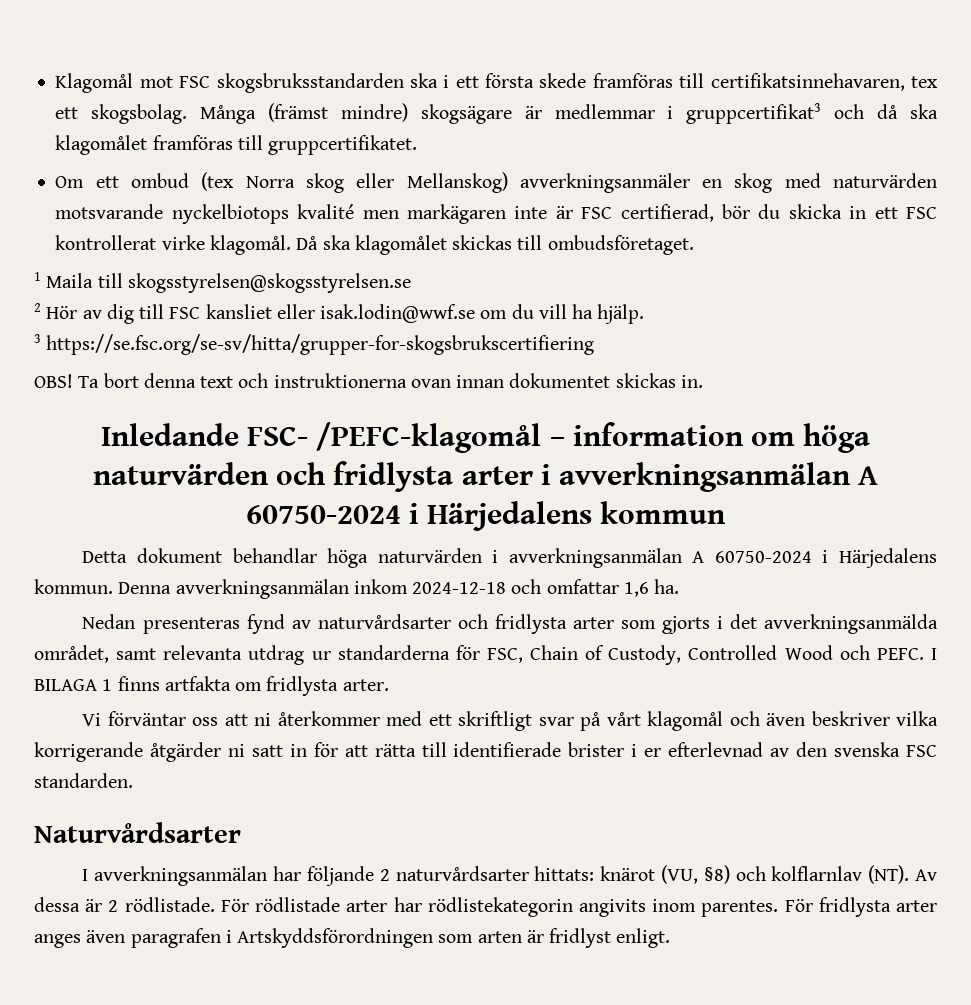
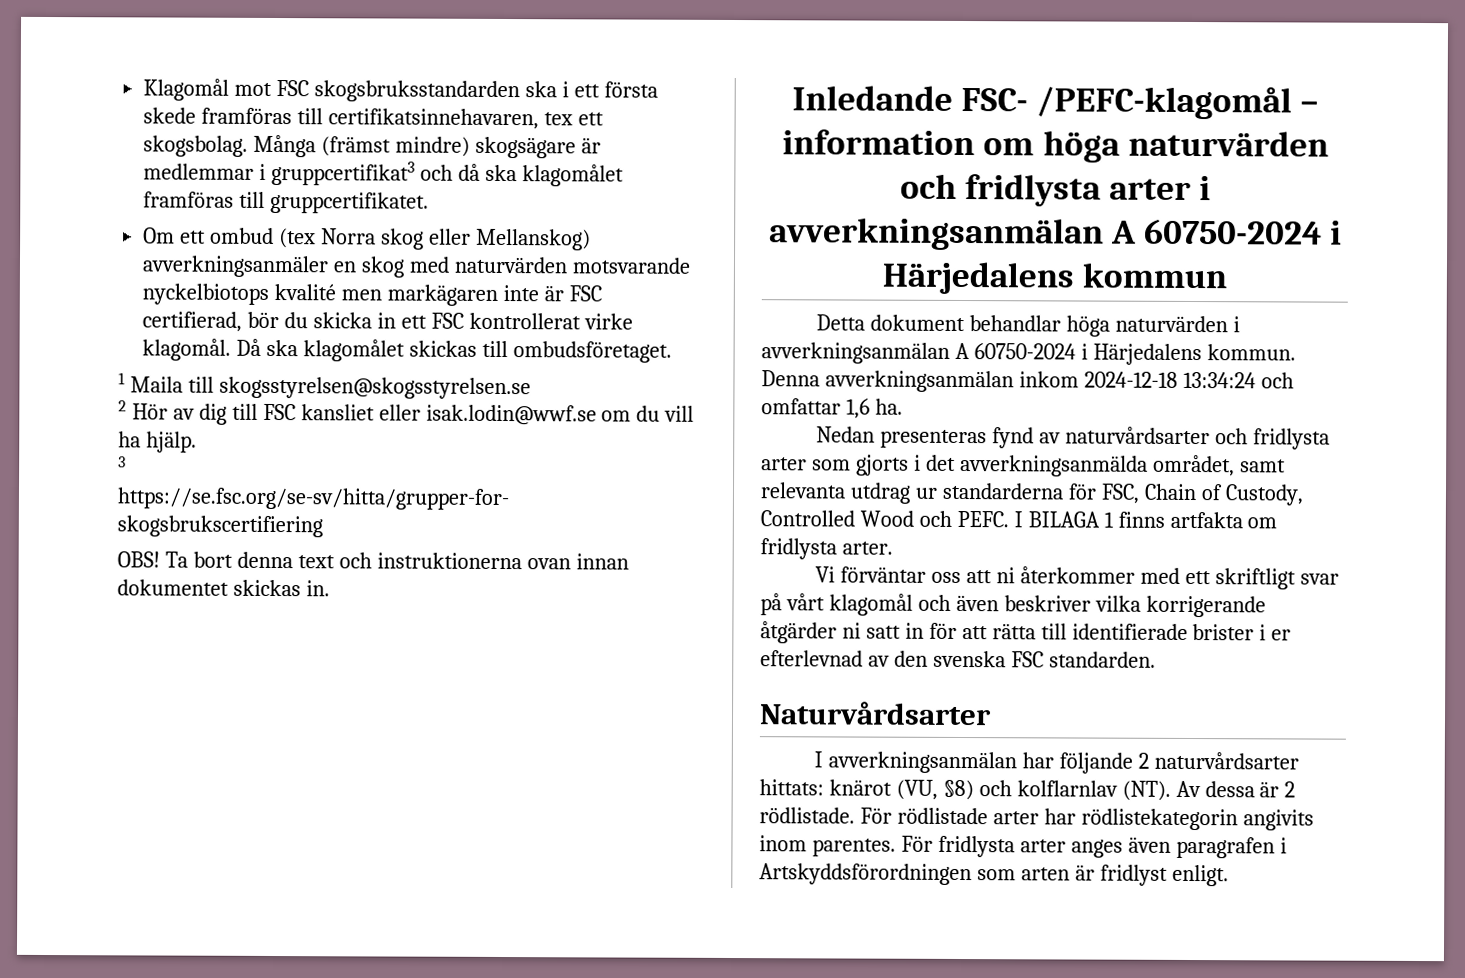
(507, 588) none -> [1182,371,1256,389] 13:34:24

